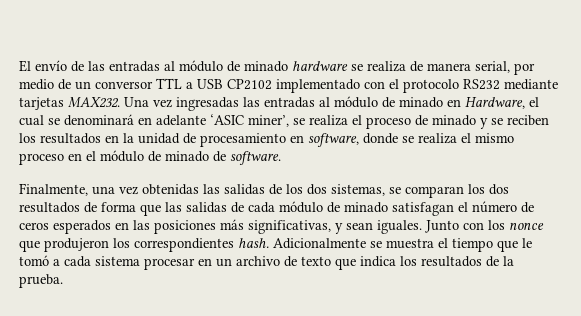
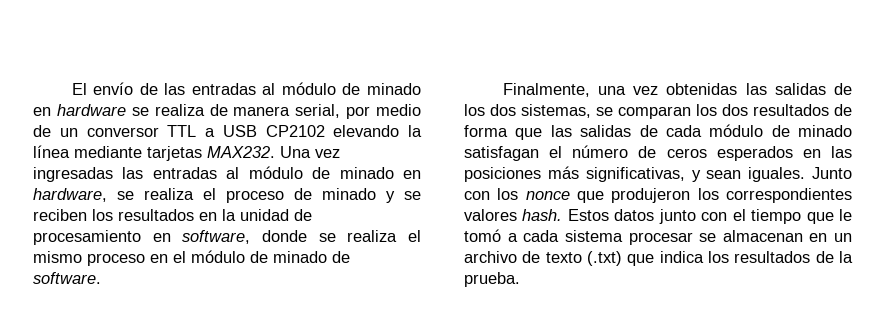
(288, 66) none -> [33,107,51,116] en
[276,79,500,93] implementado con el protocolo RS232 -> [333,125,422,137] [33,145,70,158] elevando la línea
[465,97,539,109] [19,114,289,127] Hardware, el cual se denominará en adelante ‘ASIC miner’, -> [33,188,107,202] hardware,
[238,238,434,249] hash. Adicionalmente se muestra -> [464,209,728,224] valores hash. Estos datos junto con
(195, 264) none -> [699,230,803,242] se almacenan
(331, 261) none -> [587,251,622,266] (.txt)

